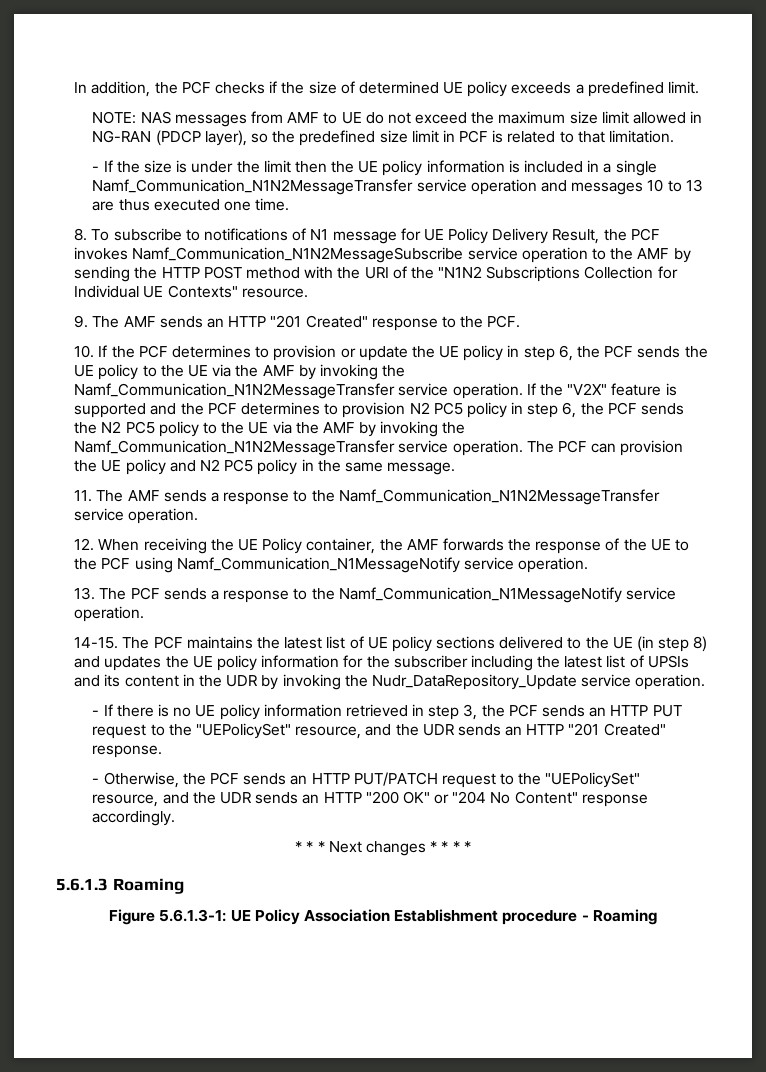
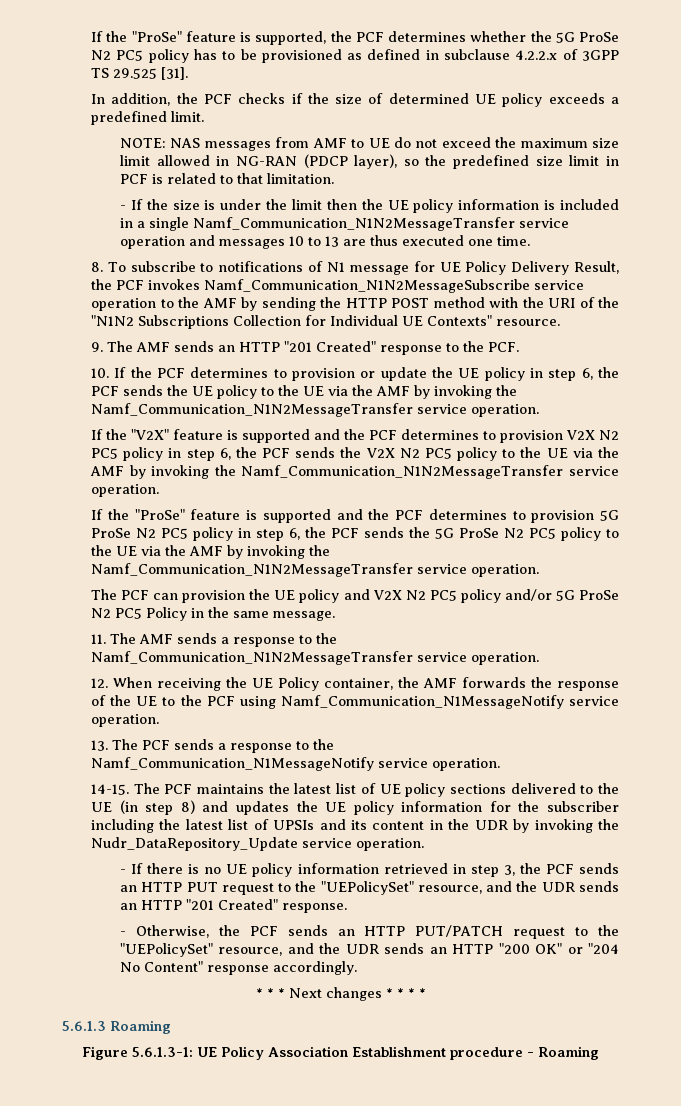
(74, 87) none -> [90,31,619,45] [90,49,619,63] [90,67,188,80] If the "ProSe" feature is supported, the PCF determines whether the 5G ProSe N2 PC5 policy has to be provisioned as defined in subclause 4.2.2.x of 3GPP TS 29.525 [31]. //
(523, 391) none -> (539, 410) //
(406, 410) none -> [565,430,595,440] V2X
(98, 428) none -> [365,448,395,458] V2X
(523, 448) none -> [90,509,619,523] [90,527,620,541] [90,545,330,559] [90,563,539,577] // If the "ProSe" feature is supported and the PCF determines to provision 5G ProSe N2 PC5 policy in step 6, the PCF sends the 5G ProSe N2 PC5 policy to the UE via the AMF by invoking the Namf_Communication_N1N2MessageTransfer service operation. //
[199,459,298,475] N2 PC5 policy -> [372,589,619,603] [90,607,187,621] V2X N2 PC5 policy and/or 5G ProSe N2 PC5 Policy

